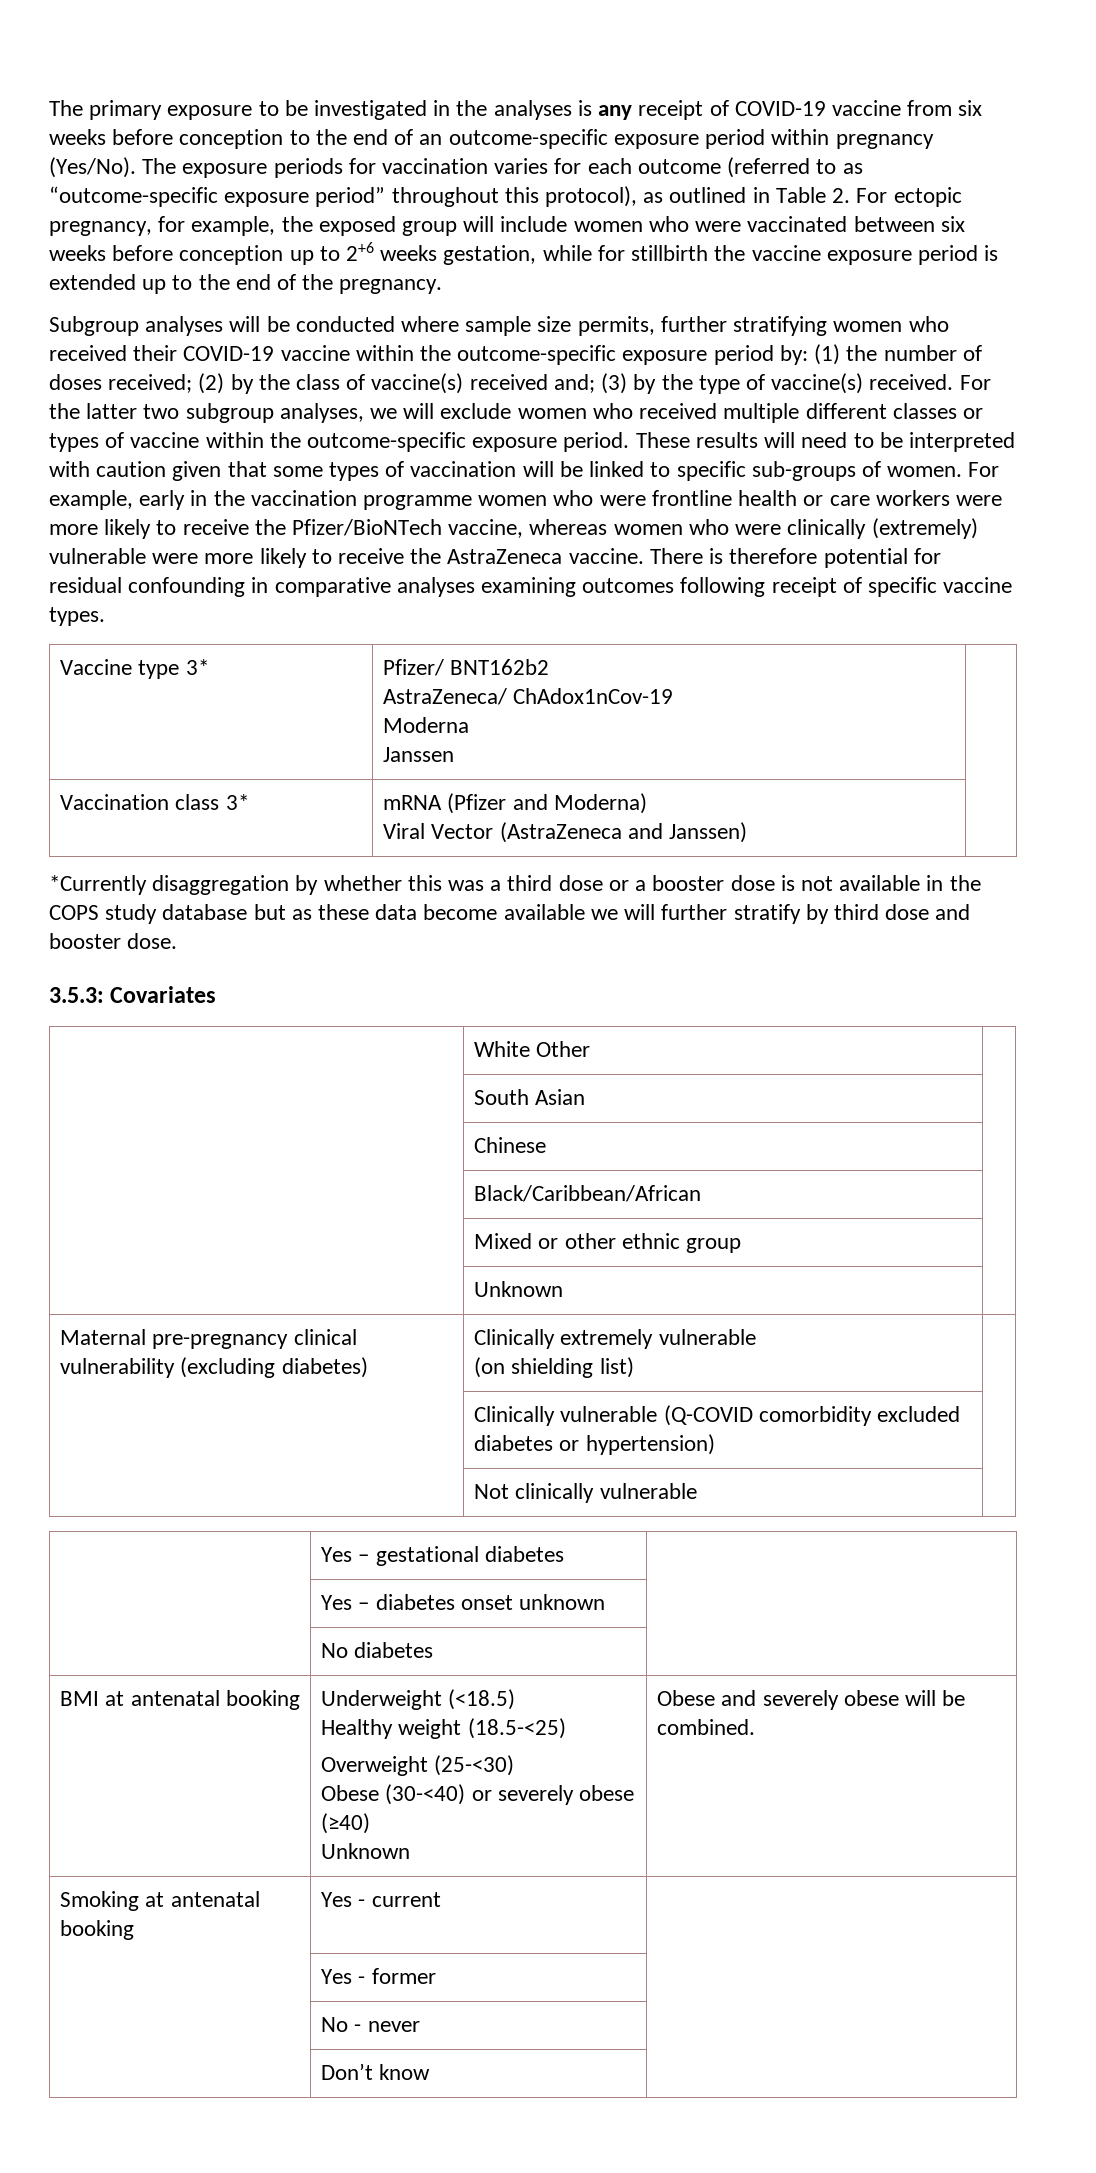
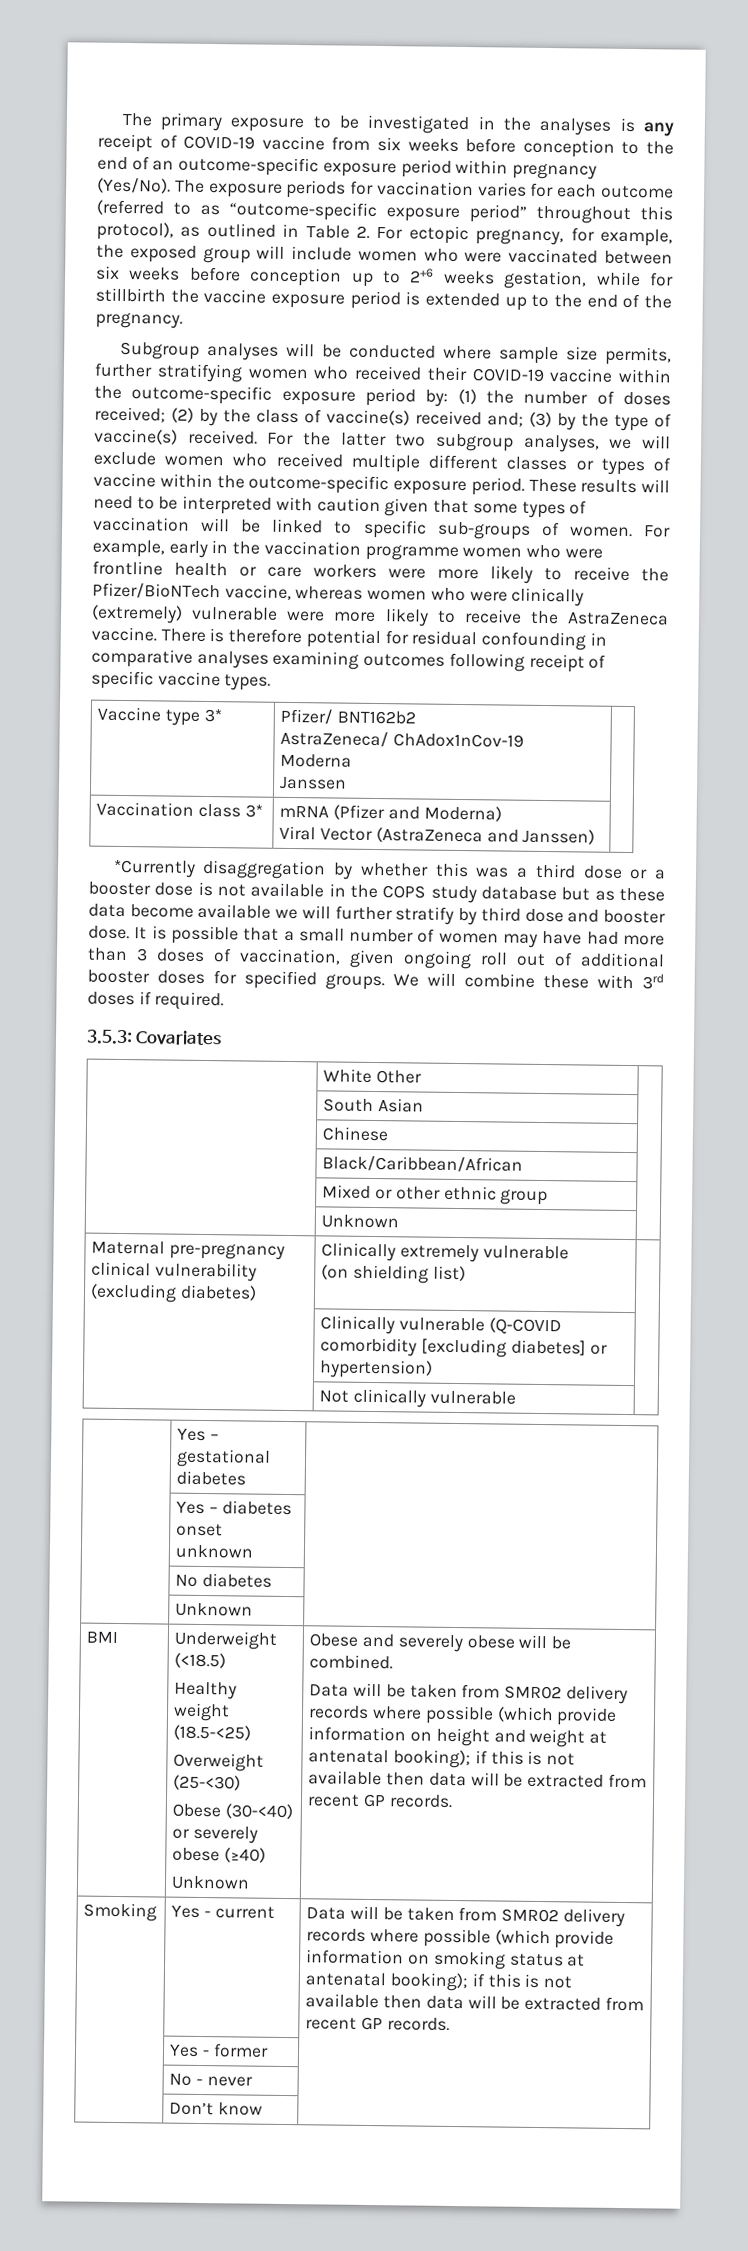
(178, 941) none -> [134,925,666,948] [87,947,665,970] [87,969,664,991] [87,991,225,1011] It is possible that a small number of women may have had more than 3 doses of vaccination, given ongoing roll out of additional booster doses for specified groups. We will combine these with 3rd doses if required.
[876,1406,960,1422] [474,1435,554,1451] excluded diabetes -> [421,1338,586,1358] [excluding diabetes]
(434, 1650) none -> [175,1602,254,1617] // | Unknown |
[105,1690,300,1710] at antenatal booking -> (119, 1637) none
[60,1891,260,1911] [60,1920,135,1940] [321,1892,441,1907] // Smoking at antenatal booking | Yes - current | -> [309,1682,628,1705] [308,1705,618,1726] [308,1726,607,1748] [308,1749,575,1769] [308,1770,647,1789] [307,1793,453,1808] [83,1902,158,1922] [171,1905,275,1919] [306,1905,625,1928] [306,1928,615,1949] [306,1949,586,1970] [305,1972,572,1992] [305,1993,644,2012] [305,2016,450,2031] // Data will be taken from SMR02 delivery records where possible (which provide information on height and weight at antenatal booking); if this is not available then data will be extracted from recent GP records. // Smoking | Yes - current | Data will be taken from SMR02 delivery records where possible (which provide information on smoking status at antenatal booking); if this is not available then data will be extracted from recent GP records.

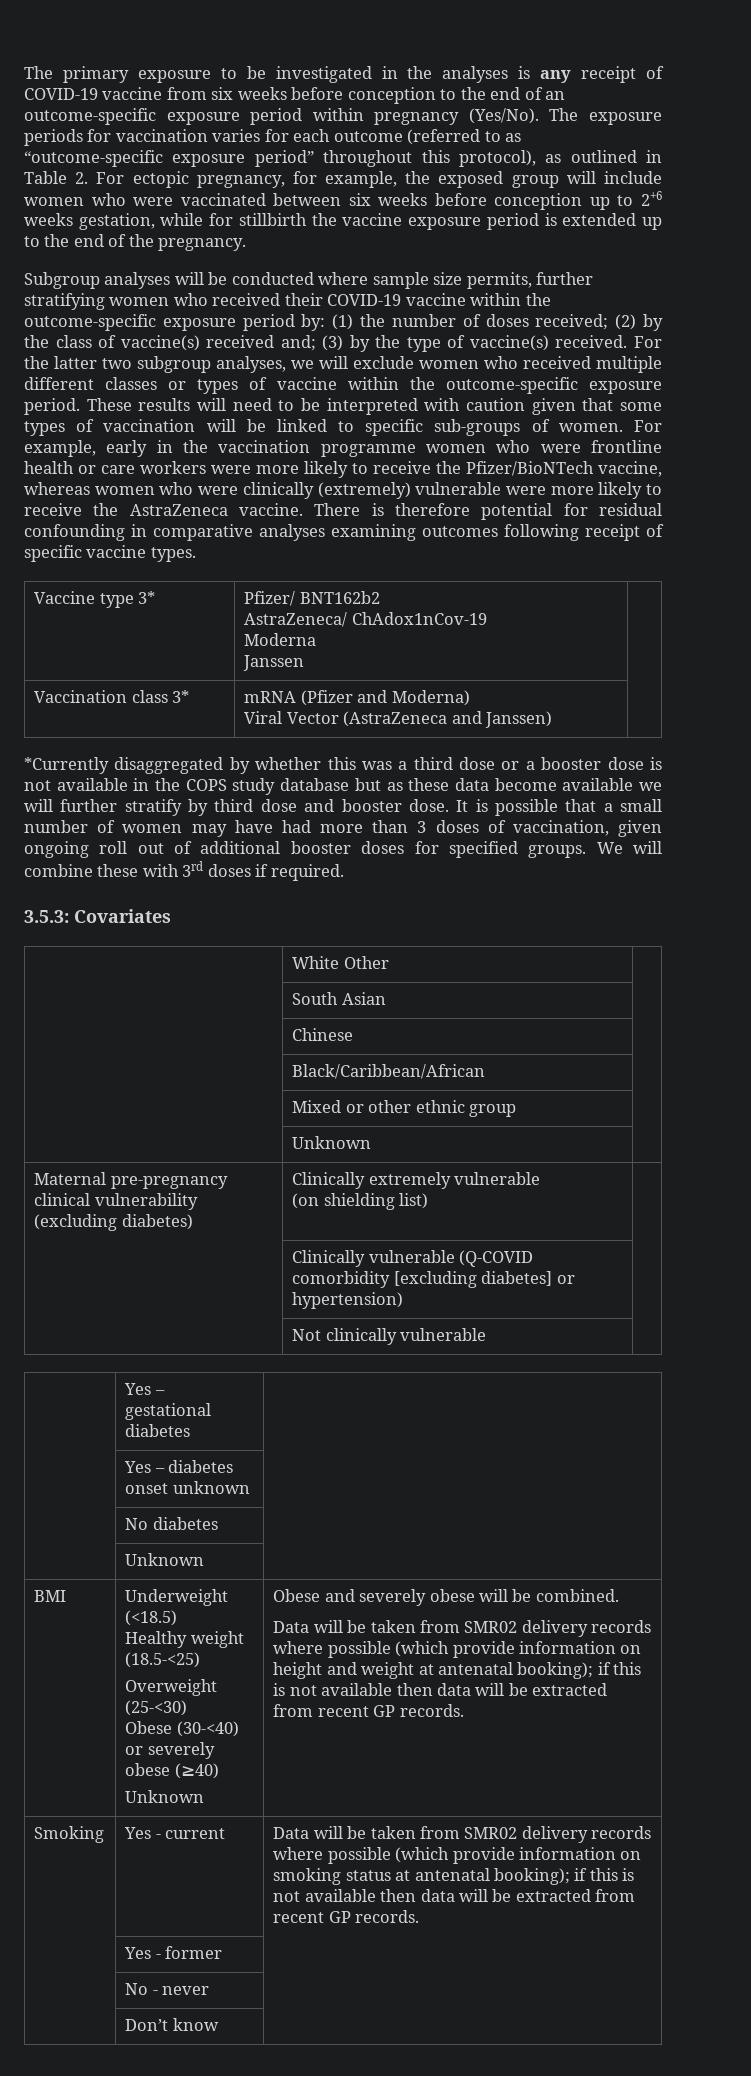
[202,859,327,880] disaggregation -> [114,757,224,774] disaggregated

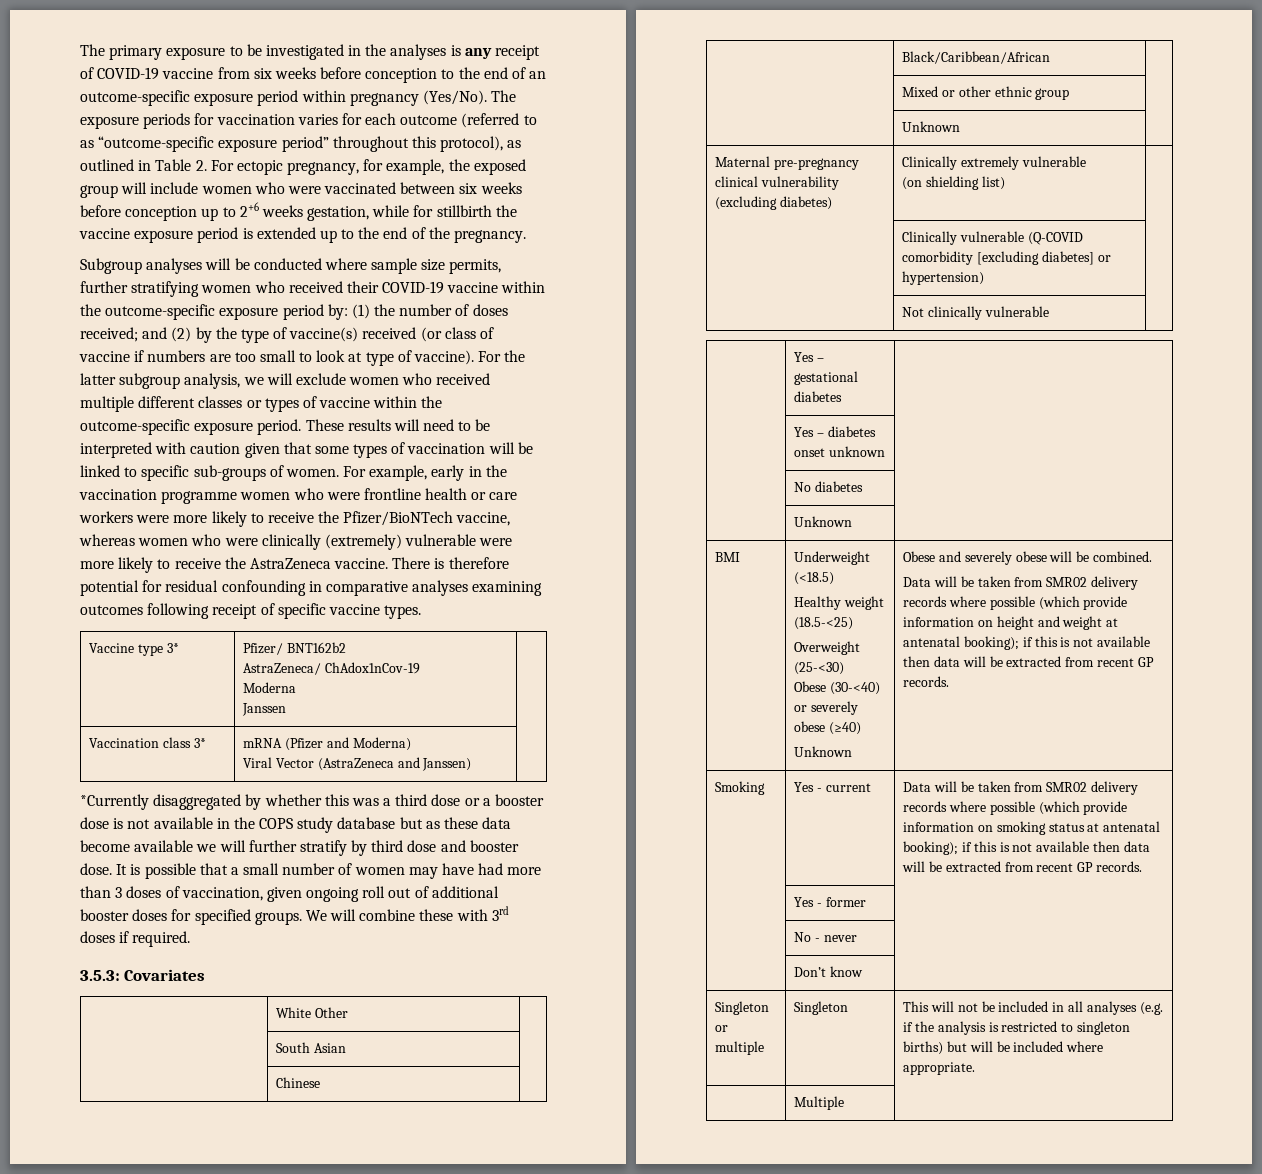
(609, 322) none -> [142,327,168,339] and
[55,335,663,352] [24,356,286,373] class of vaccine(s) received and; (3) by the type of vaccine(s) received. For the latter two subgroup analyses, -> [240,327,495,343] [79,350,526,366] [80,373,241,389] type of vaccine(s) received (or class of vaccine if numbers are too small to look at type of vaccine). For the latter subgroup analysis,
(219, 2024) none -> [715,1001,770,1015] [715,1025,729,1032] [715,1041,765,1055] [794,1001,849,1015] [903,1001,1163,1015] [903,1021,1130,1035] [903,1041,1104,1055] [903,1062,976,1075] [794,1096,845,1110] // Singleton or multiple | Singleton | This will not be included in all analyses (e.g. if the analysis is restricted to singleton births) but will be included where appropriate. // | Multiple |

